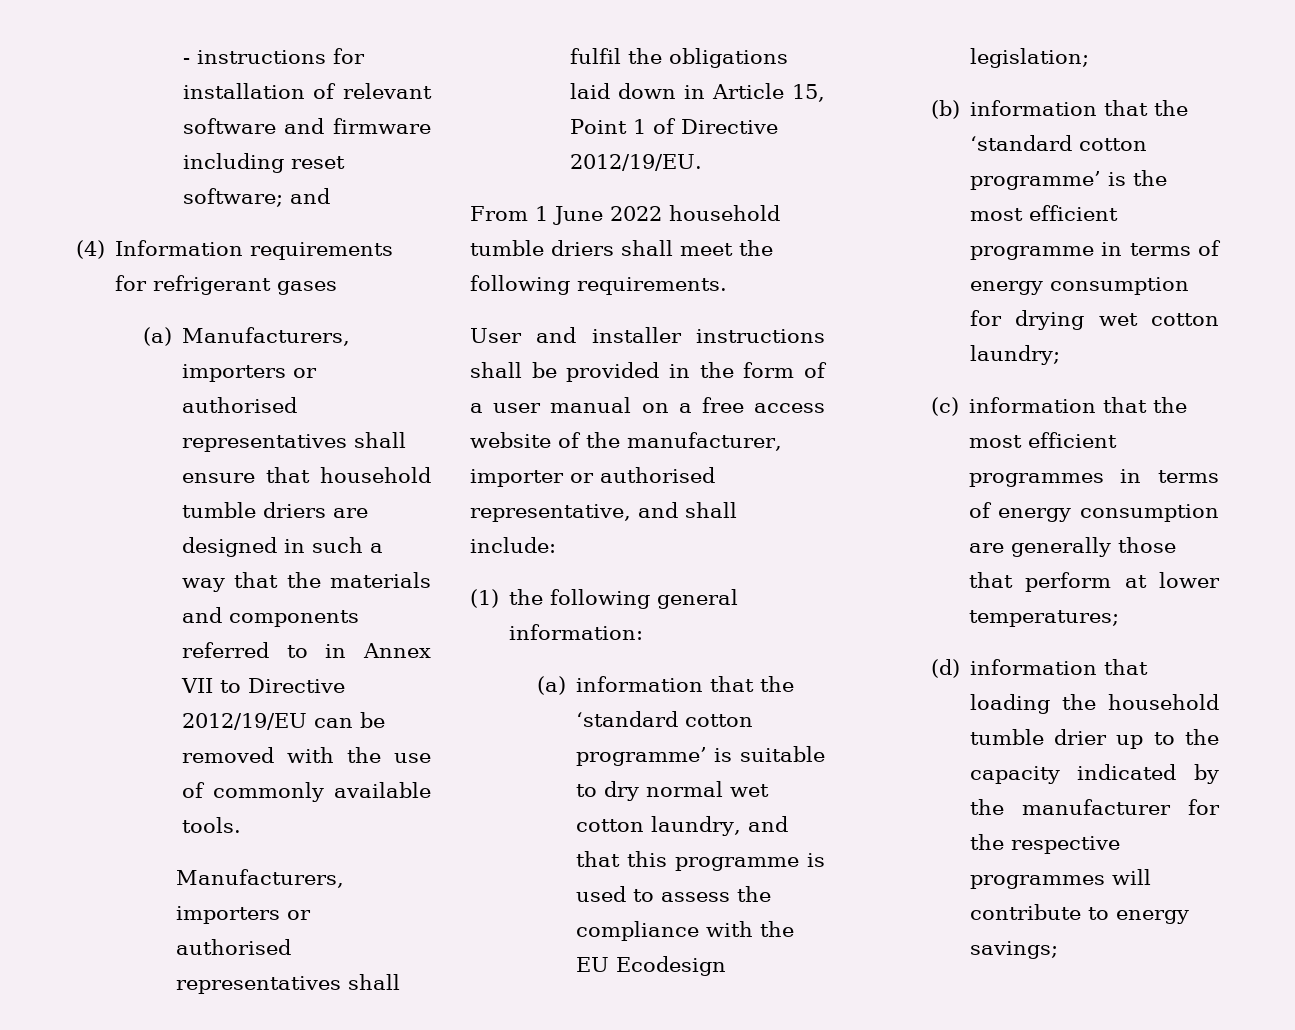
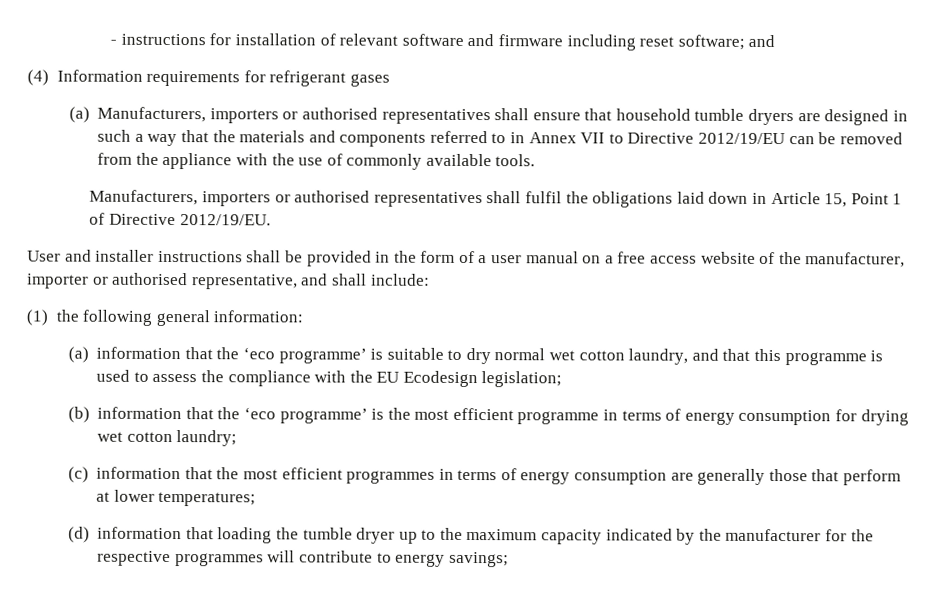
[262,502,326,518] driers -> [748,108,795,126] dryers
(274, 755) none -> [97,152,233,170] from the appliance
[470,205,780,225] [470,240,773,256] [470,275,727,295] // From 1 June 2022 household tumble driers shall meet the following requirements. -> (271, 220) none
[575,711,753,727] ‘standard cotton -> [242,347,275,360] ‘eco
[969,135,1147,151] ‘standard cotton -> [243,407,276,420] ‘eco
[1108,694,1219,710] [969,729,1108,745] household tumble drier -> [302,527,396,544] tumble dryer
(1219, 737) none -> [466,528,538,541] maximum

